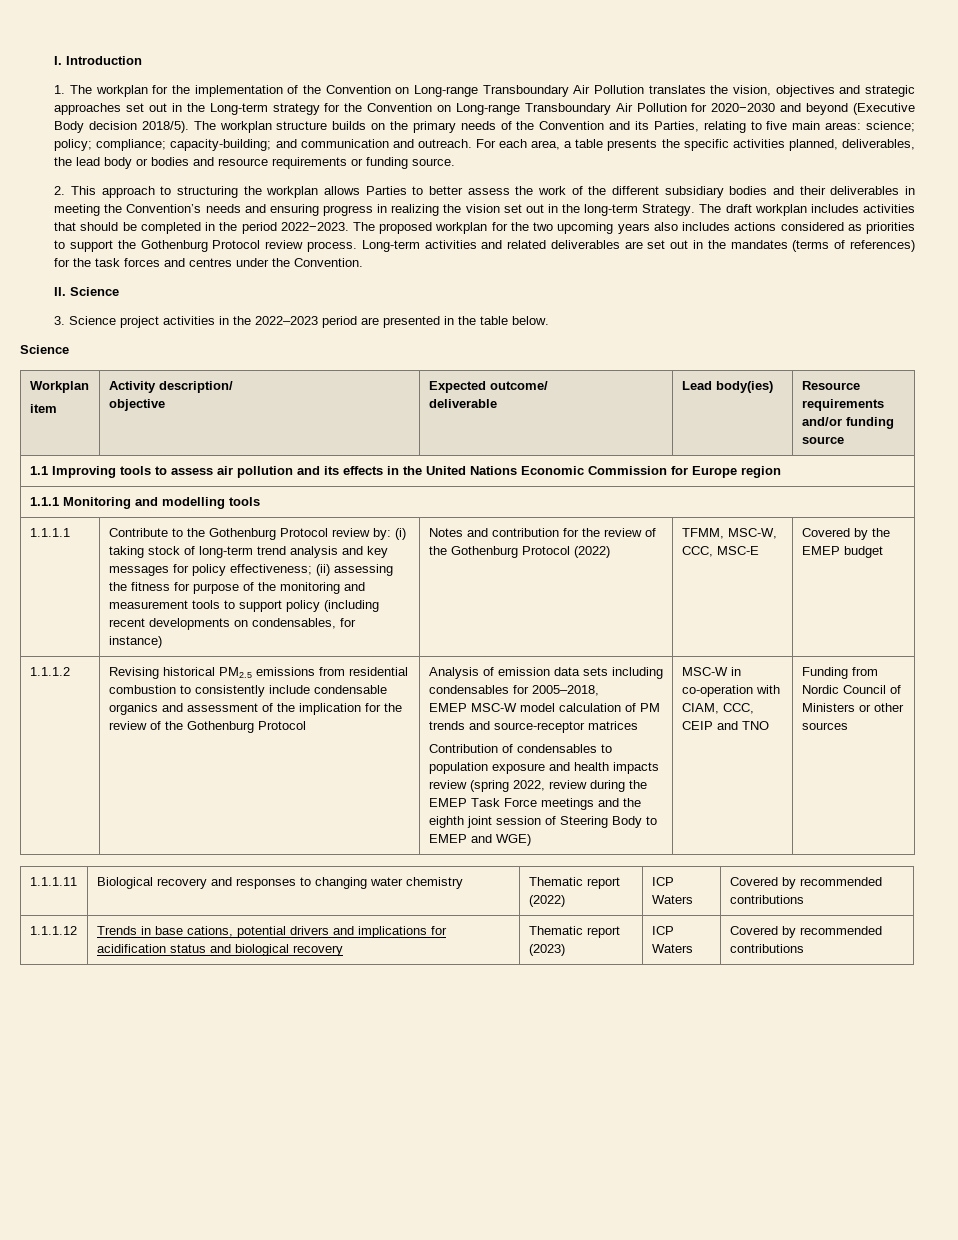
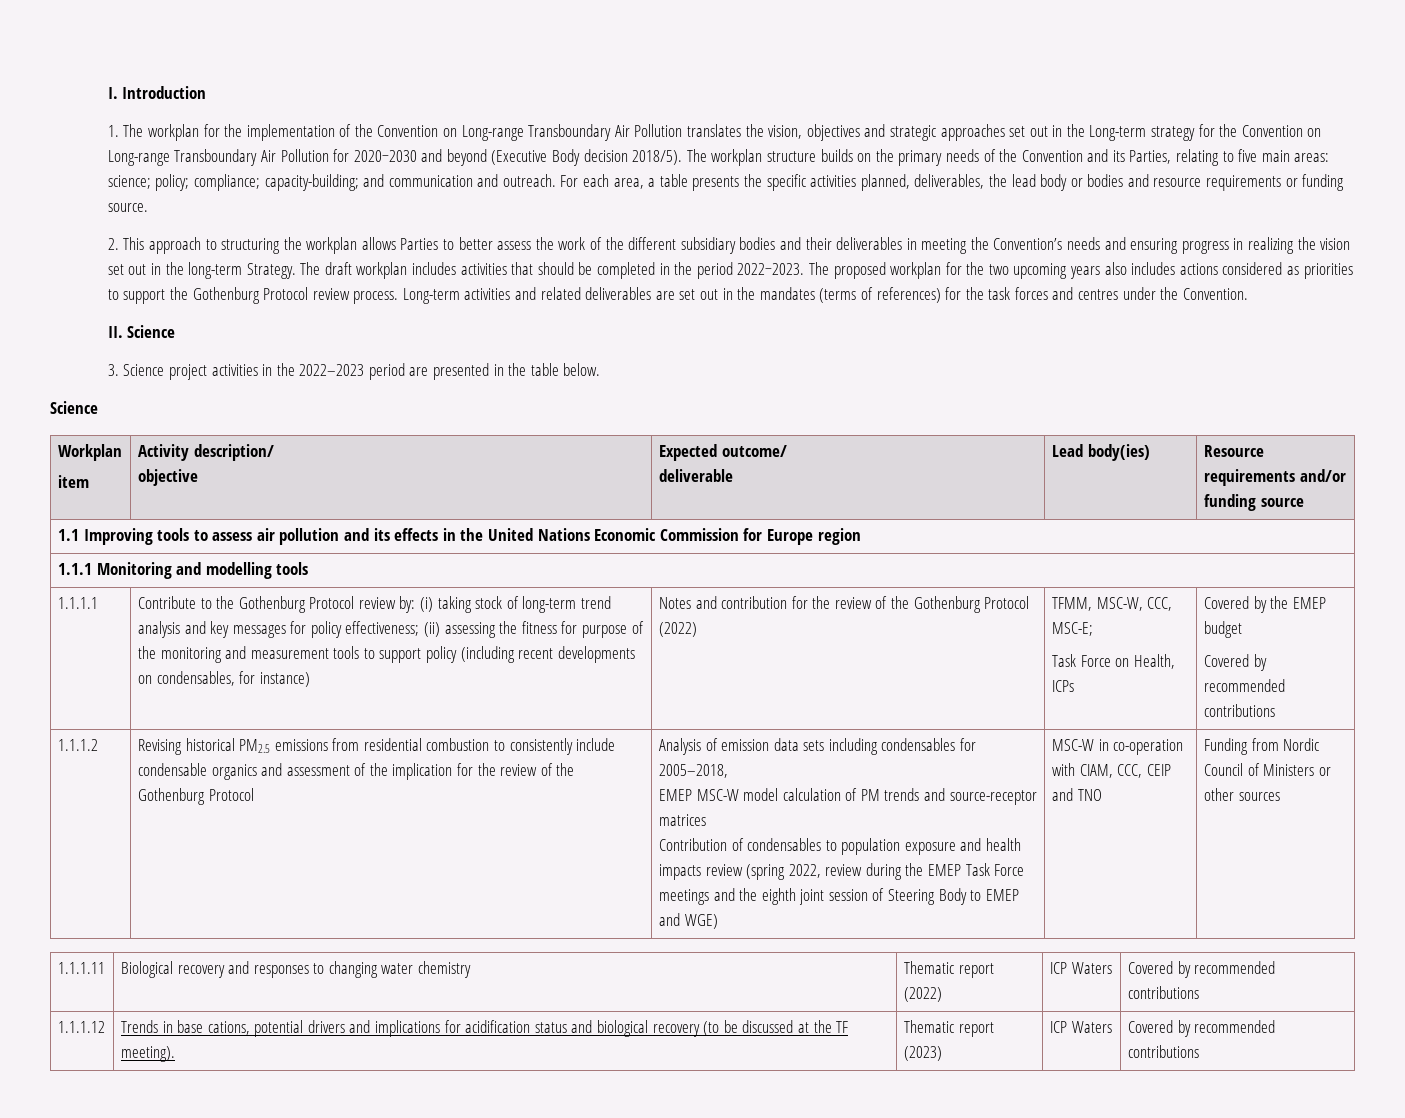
[716,546,759,555] MSC-E -> [1051,622,1093,636] [1051,654,1175,669] [1051,680,1074,692] MSC-E; // Task Force on Health, ICPs
(883, 552) none -> [1203,654,1267,671] [1203,679,1285,692] [1203,704,1275,717] // Covered by recommended contributions
(343, 950) none -> [703,1020,849,1036] [120,1046,175,1062] (to be discussed at the TF meeting).

